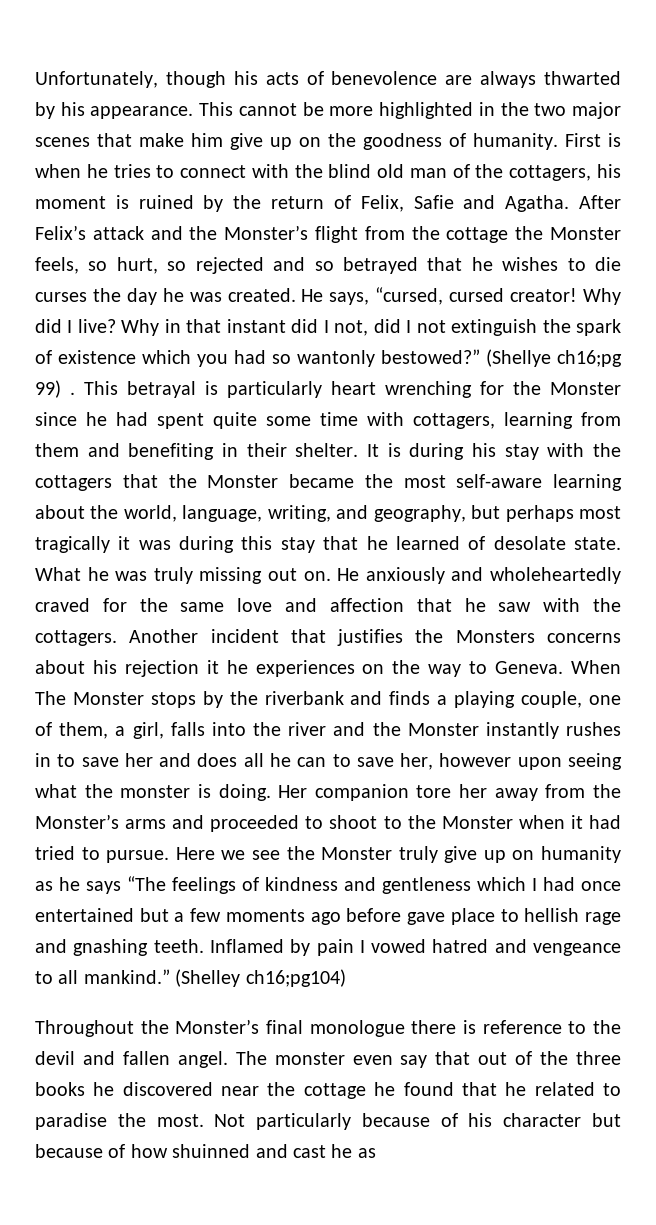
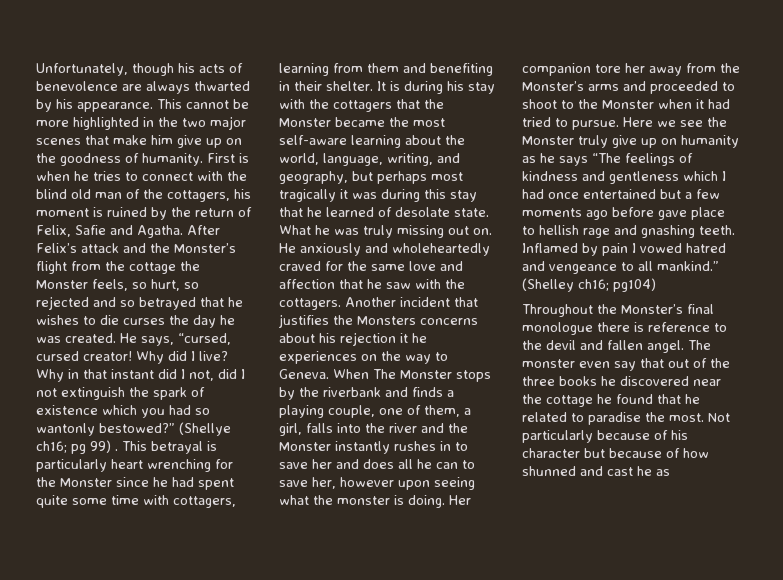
[557,350,622,367] ch16;pg -> [36,441,86,454] ch16; pg
[245,969,346,987] ch16;pg104) -> [578,278,656,292] ch16; pg104)
[172,1144,251,1158] shuinned -> [522,466,576,476] shunned

